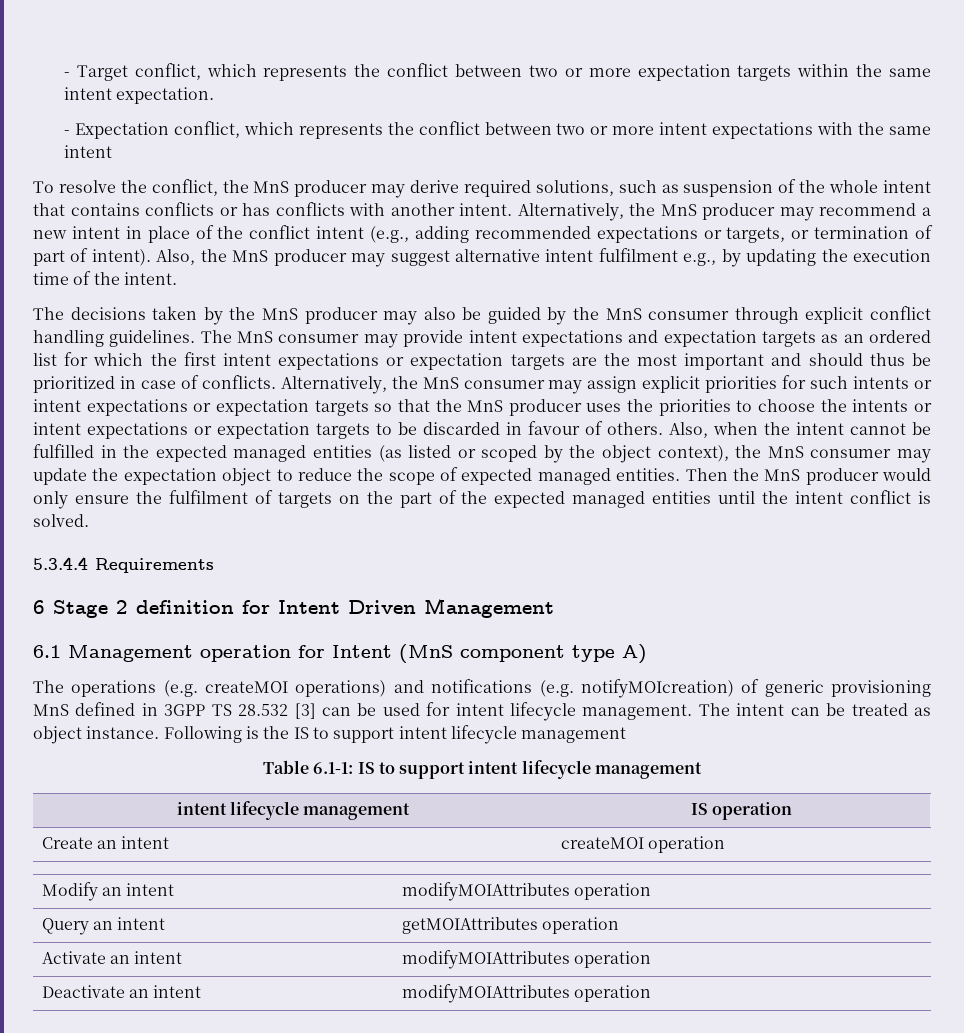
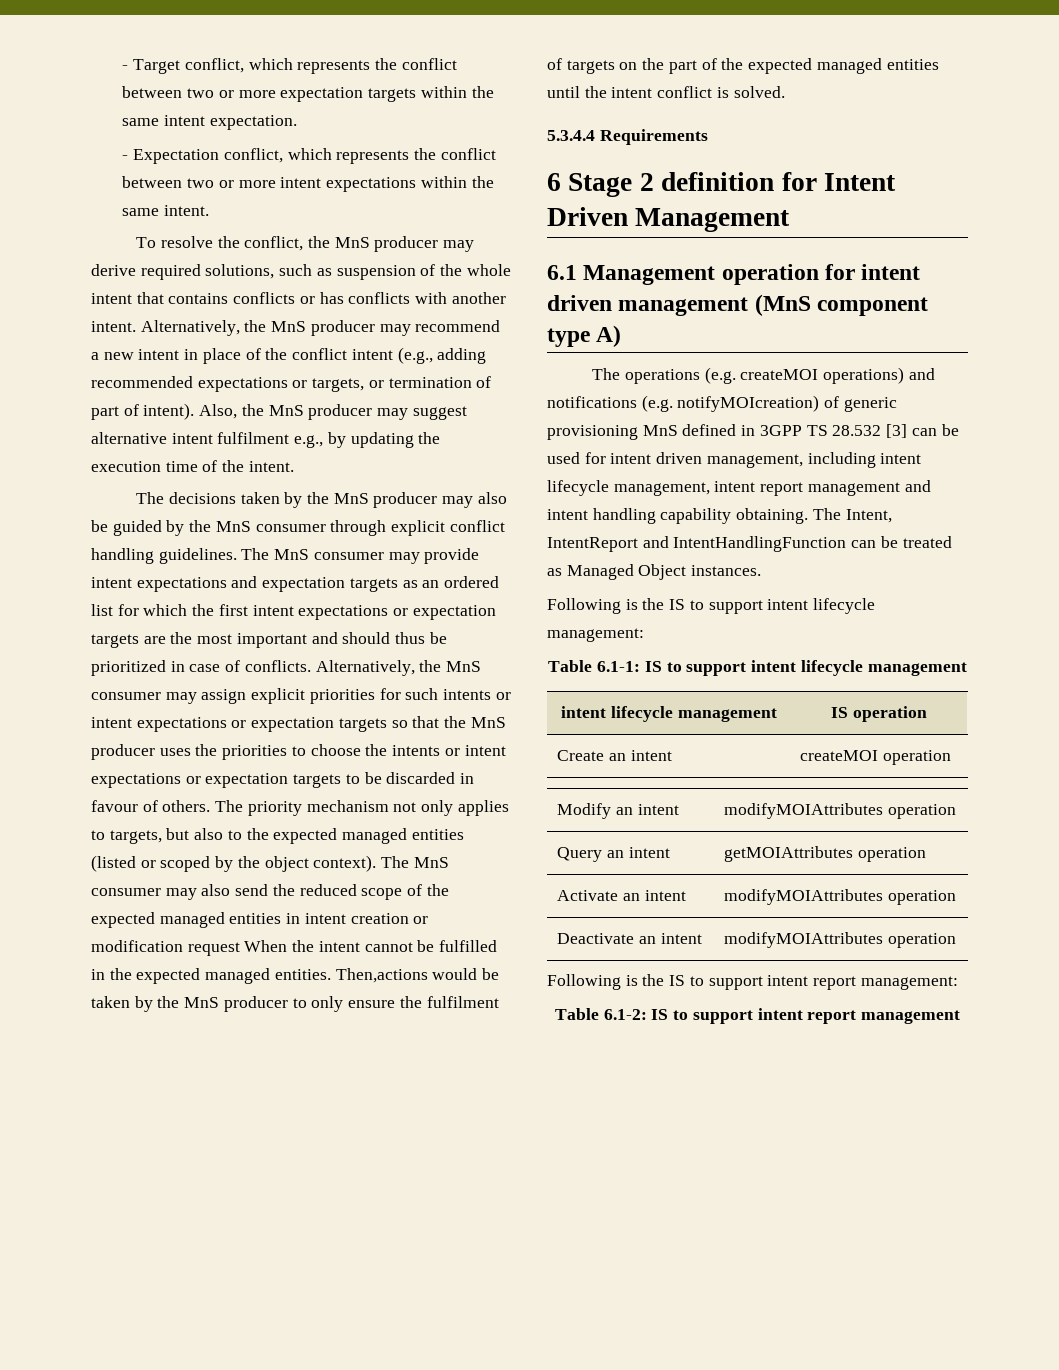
[817,122,931,135] [64,145,113,158] with the same intent -> [420,176,494,188] [122,205,210,216] within the same intent.
[669,422,758,438] Also, when -> [215,800,509,816] [91,828,464,844] [91,855,449,872] [91,884,449,900] [91,912,429,928] [91,940,288,956] The priority mechanism not only applies to targets, but also to the expected managed entities (listed or scoped by the object context). The MnS consumer may also send the reduced scope of the expected managed entities in intent creation or modification request When
[312,445,932,463] [33,467,931,486] entities (as listed or scoped by the object context), the MnS consumer may update the expectation object to reduce the scope of expected managed entities. Then the MnS producer would -> [274,968,500,983] [91,996,307,1012] entities. Then,actions would be taken by the MnS producer to
[332,645,392,658] Intent -> [861,264,921,280] [547,295,749,316] intent driven management
[510,702,785,721] lifecycle management. The intent -> [656,452,922,468] [547,480,931,496] [547,508,892,524] [547,536,847,552] driven management, including intent lifecycle management, intent report management and intent handling capability obtaining. The Intent, IntentReport and IntentHandlingFunction
[33,726,160,744] object instance. -> [566,564,762,580] Managed Object instances. //
[521,727,627,743] management -> [547,628,644,642] management:
(651, 993) none -> [547,974,958,990] [554,1008,961,1024] // Following is the IS to support intent report management: // Table 6.1-2: IS to support intent report management

